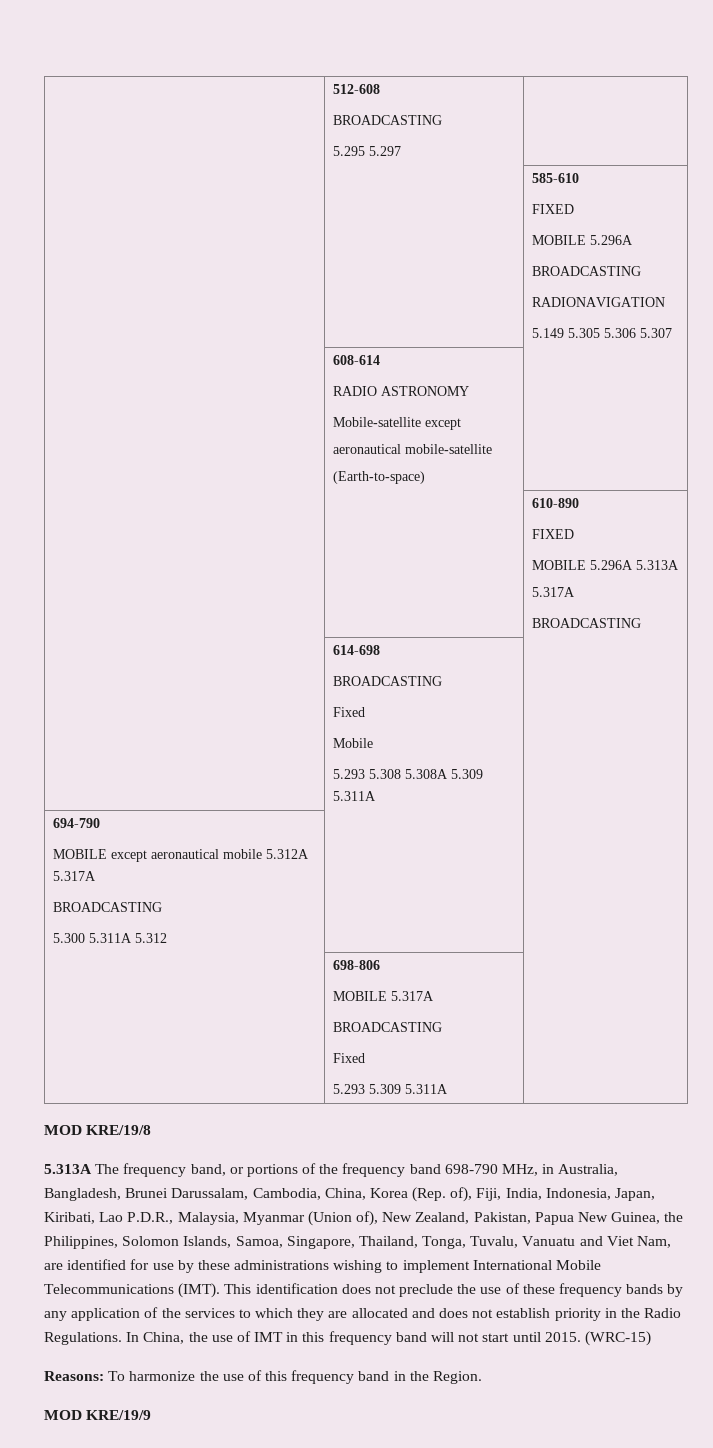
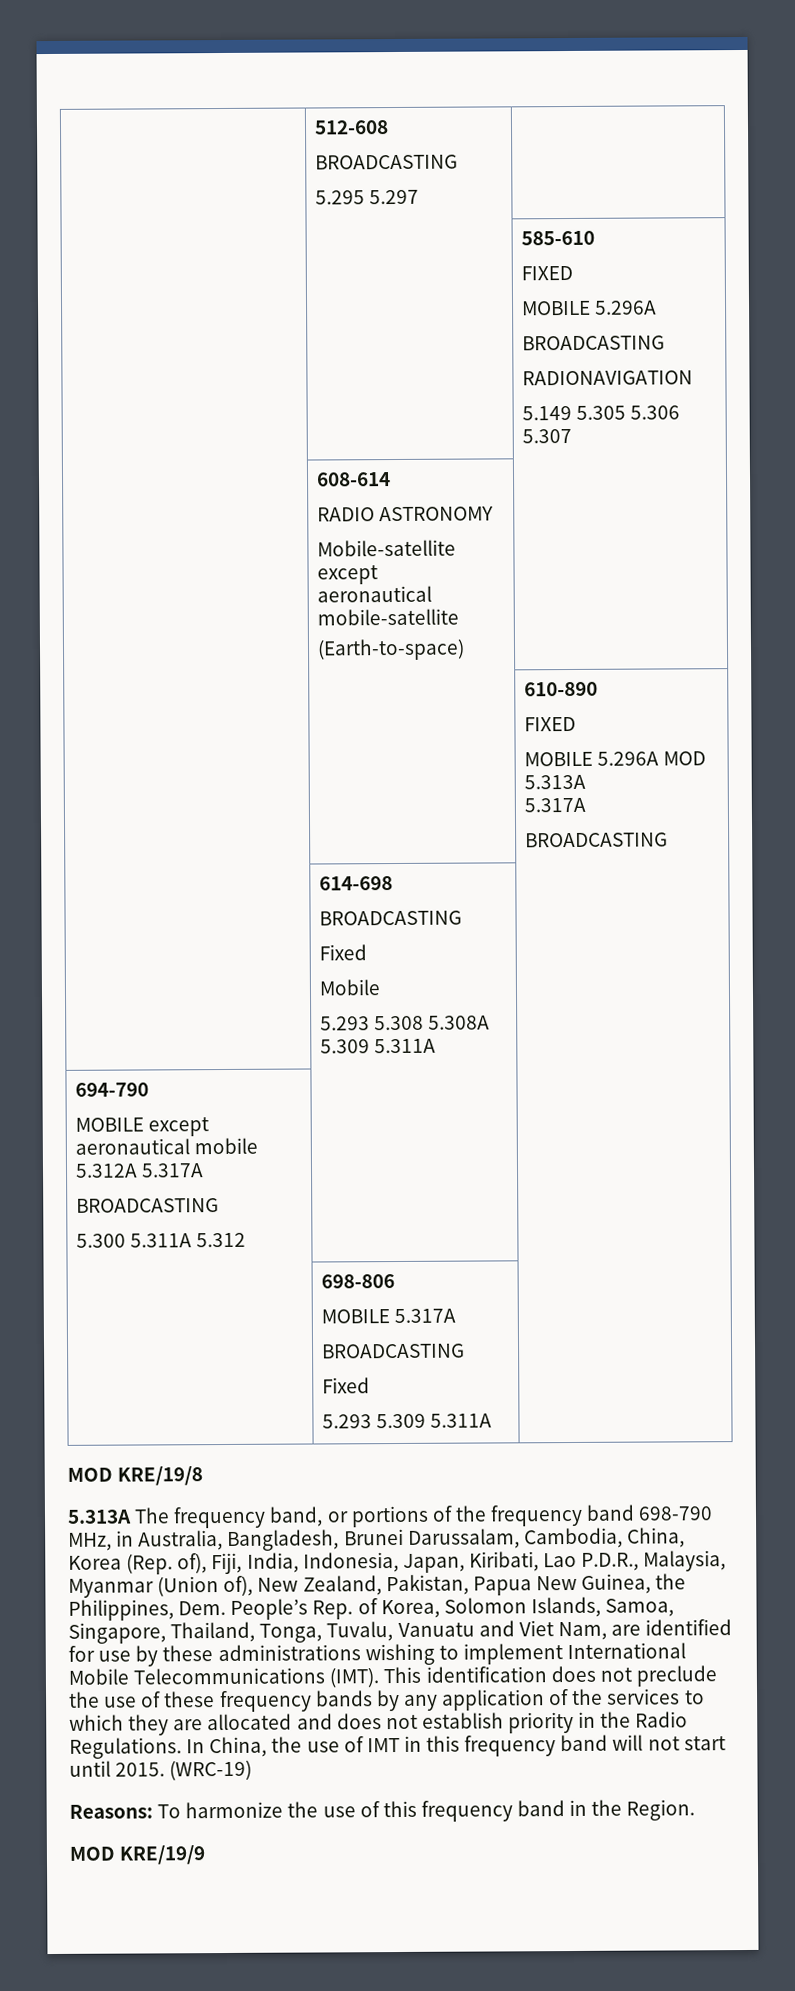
(634, 565) none -> [663,751,707,766] MOD
(118, 1242) none -> [178,1598,440,1620] Dem. People’s Rep. of Korea,
[584,1331,651,1346] (WRC-15) -> [169,1759,253,1781] (WRC-19)

